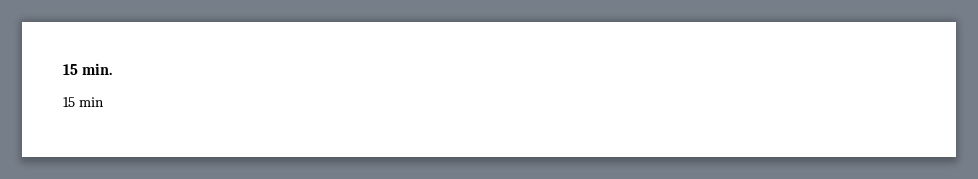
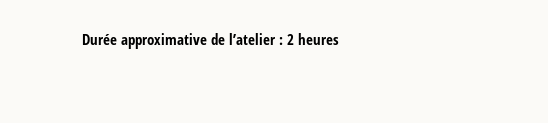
[63,63,112,75] [63,97,104,107] 15 min. // 15 min -> [82,33,340,49] Durée approximative de l’atelier : 2 heures

